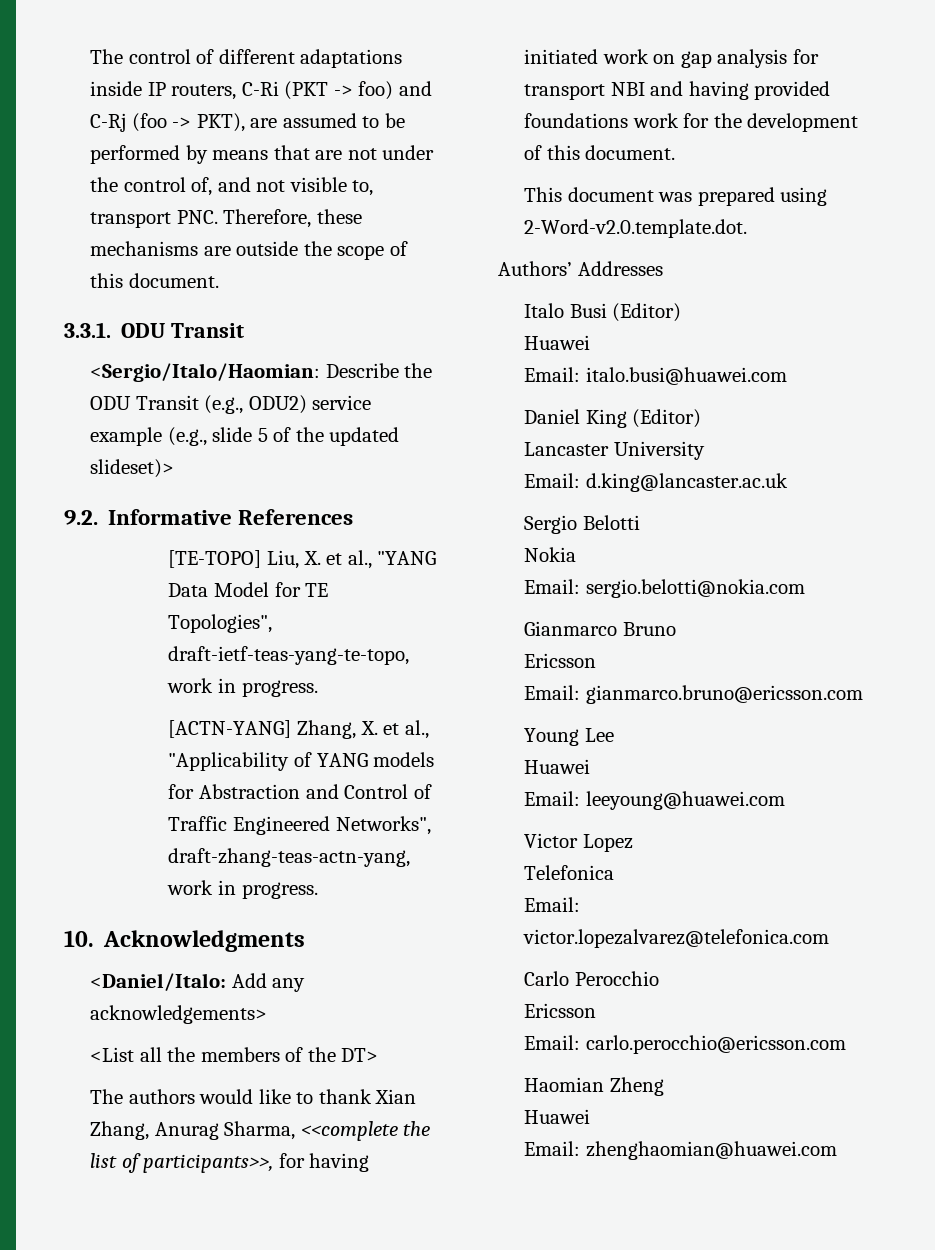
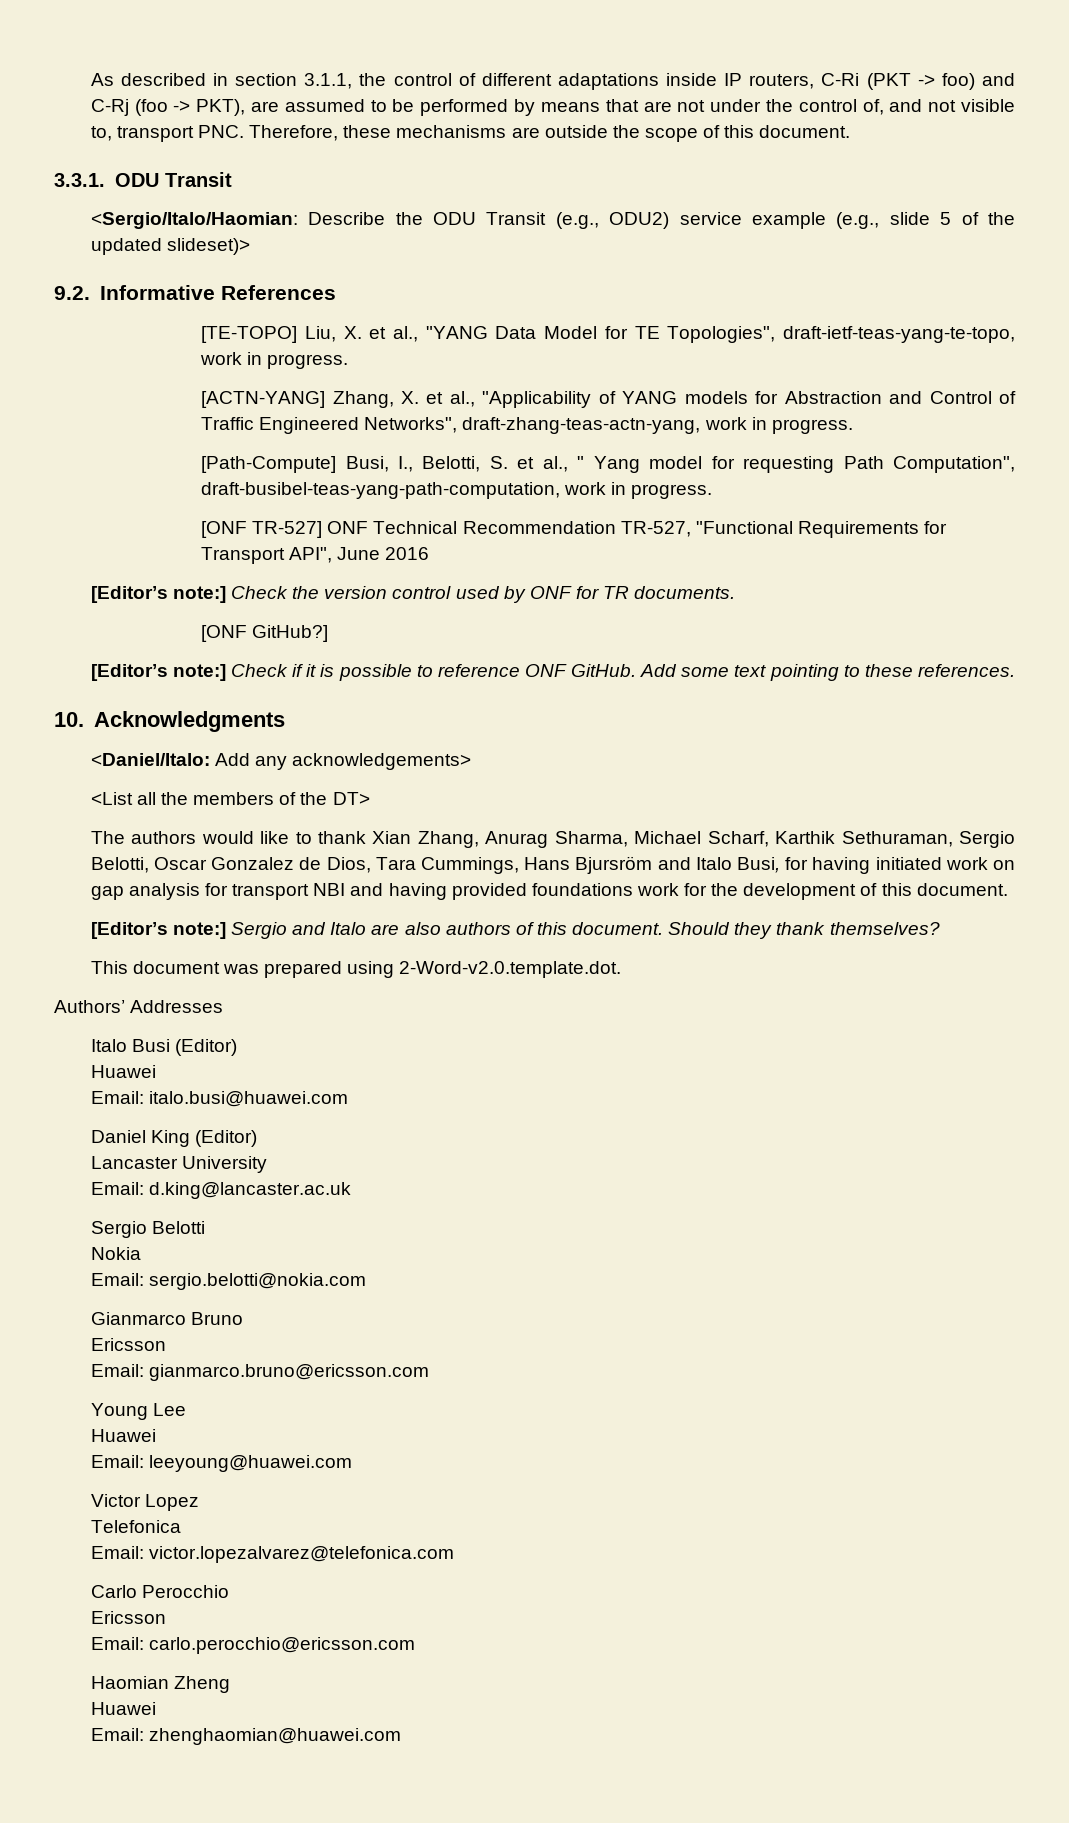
[90,49,124,64] The -> [90,73,387,89] As described in section 3.1.1, the
(318, 890) none -> [201,456,1015,473] [201,482,713,499] [201,521,948,538] [201,547,430,564] [90,586,736,603] [201,625,329,642] [90,664,1015,681] // [Path-Compute] Busi, I., Belotti, S. et al., " Yang model for requesting Path Computation", draft-busibel-teas-yang-path-computation, work in progress. // [ONF TR-527] ONF Technical Recommendation TR-527, "Functional Requirements for Transport API", June 2016 // [Editor’s note:] Check the version control used by ONF for TR documents. // [ONF GitHub?] // [Editor’s note:] Check if it is possible to reference ONF GitHub. Add some text pointing to these references.
[300,1121,431,1141] [90,1153,274,1173] <<complete the list of participants>>, -> [634,831,1016,848] [90,856,780,874] Michael Scharf, Karthik Sethuraman, Sergio Belotti, Oscar Gonzalez de Dios, Tara Cummings, Hans Bjursröm and Italo Busi,
(676, 152) none -> [90,922,940,939] // [Editor’s note:] Sergio and Italo are also authors of this document. Should they thank themselves?

